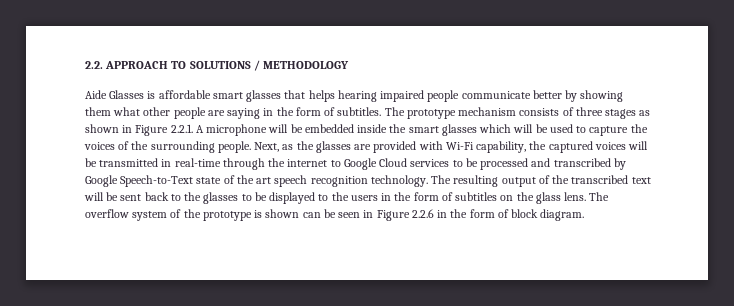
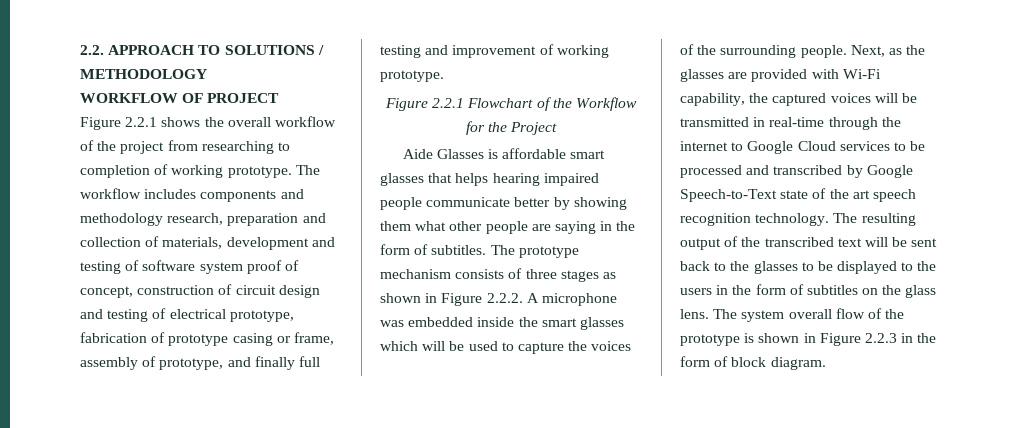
(350, 65) none -> [80,93,280,103] [80,116,336,130] [80,140,290,154] [80,164,320,178] [80,188,304,202] [80,213,326,226] [80,236,335,250] [80,260,299,274] [80,284,320,298] [80,308,294,322] [80,332,334,346] [80,356,320,370] [380,44,609,58] [380,70,444,82] [385,97,637,111] [465,121,558,135] // WORKFLOW OF PROJECT // Figure 2.2.1 shows the overall workflow of the project from researching to completion of working prototype. The workflow includes components and methodology research, preparation and collection of materials, development and testing of software system proof of concept, construction of circuit design and testing of electrical prototype, fabrication of prototype casing or frame, assembly of prototype, and finally full testing and improvement of working prototype. // Figure 2.2.1 Flowchart of the Workflow for the Project
[170,124,193,133] 2.2.1. -> [486,293,523,303] 2.2.2.
[268,124,303,133] will be -> [380,320,404,327] was
[85,209,168,221] overflow system -> [741,308,865,322] system overall flow
[302,209,434,221] can be seen in Figure 2.2.6 -> [803,333,897,346] in Figure 2.2.3

